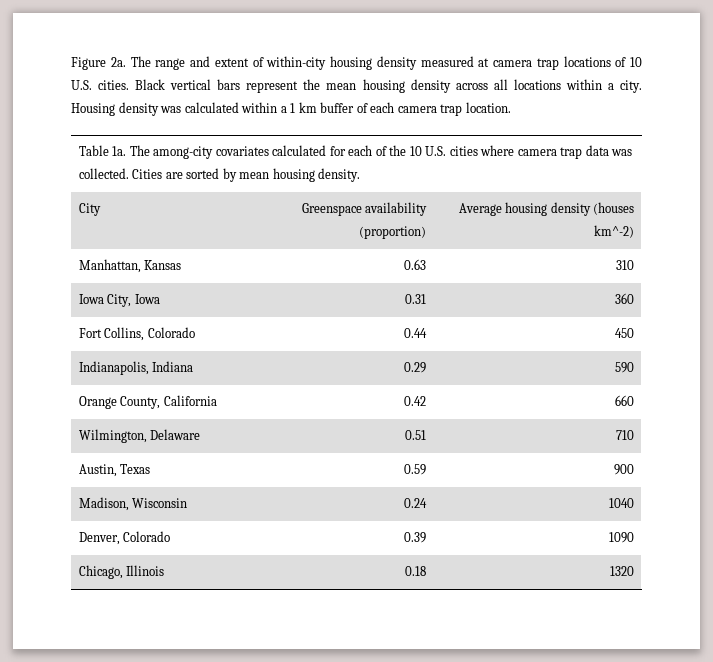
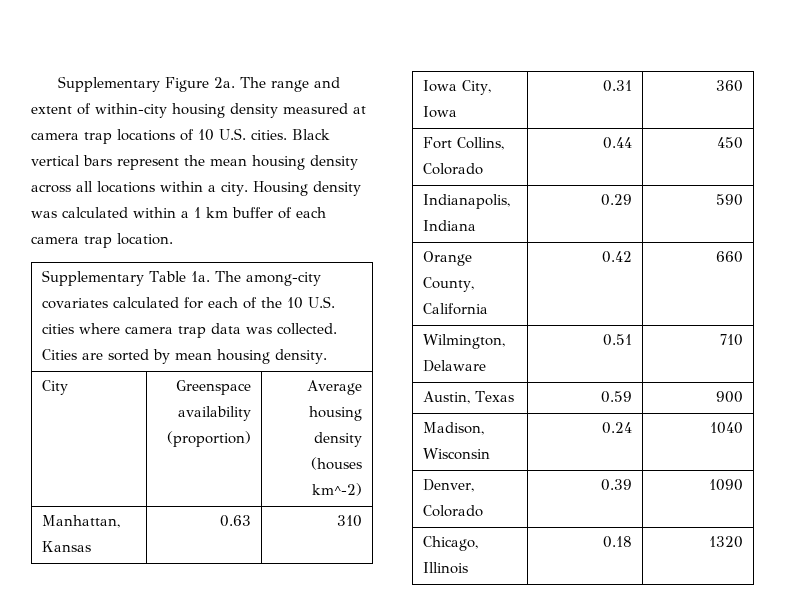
(71, 63) none -> [58,76,161,92] Supplementary
(511, 107) none -> [42,270,145,286] Supplementary

